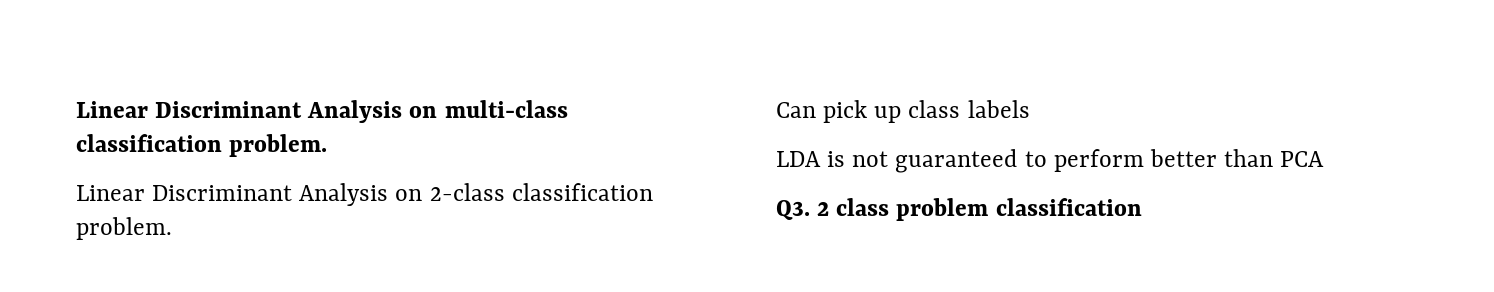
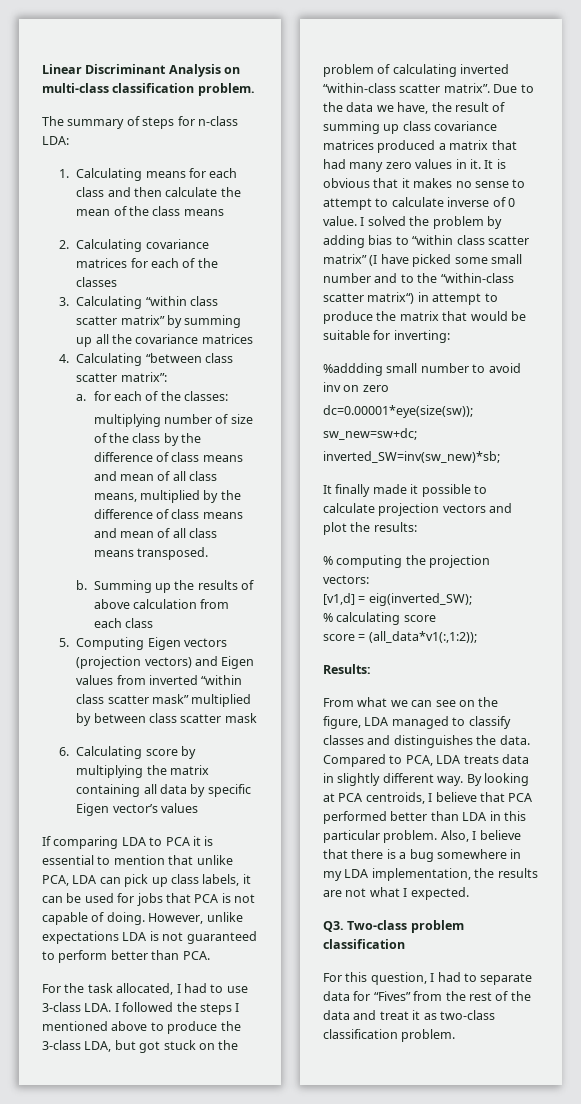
[76,183,653,206] [76,217,172,240] [776,100,1030,123] Linear Discriminant Analysis on 2-class classification problem. // Can pick up class labels // -> [42,116,238,129] [42,136,69,145] [59,168,238,181] [76,187,241,197] [76,206,224,216] [59,239,209,252] [76,258,218,268] [76,277,118,287] [59,296,219,309] [76,315,242,328] [76,334,253,347] [59,353,234,366] [76,372,167,382] [76,391,229,401] [93,414,253,427] [93,433,202,446] [93,452,243,462] [93,471,218,481] [93,490,241,503] [93,509,243,519] [93,528,218,538] [93,547,208,560] [76,580,255,593] [93,599,230,609] [93,618,153,628] [59,637,228,650] [76,656,255,669] [76,675,243,685] [76,694,252,707] [76,713,257,726] [59,746,197,759] [76,765,210,778] [76,784,251,797] [76,803,199,816] [42,836,214,849] [42,855,233,865] [42,874,251,887] [42,893,255,906] [42,912,243,925] [42,931,119,944] The summary of steps for n-class LDA: // 1. Calculating means for each class and then calculate the mean of the class means // 2. Calculating covariance matrices for each of the classes // 3. Calculating “within class scatter matrix” by summing up all the covariance matrices // 4. Calculating “between class scatter matrix”: // a. for each of the classes: // multiplying number of size of the class by the difference of class means and mean of all class means, multiplied by the difference of class means and mean of all class means transposed. // b. Summing up the results of above calculation from each class // 5. Computing Eigen vectors (projection vectors) and Eigen values from inverted “within class scatter mask” multiplied by between class scatter mask // 6. Calculating score by multiplying the matrix containing all data by specific Eigen vector’s values // If comparing LDA to PCA it is essential to mention that unlike PCA, LDA can pick up class labels, it can be used for jobs that PCA is not capable of doing. However, unlike expectations
[1280,151,1325,167] PCA -> [182,951,210,960] [42,983,248,995] [42,1002,240,1015] [42,1021,241,1034] [42,1040,239,1053] [323,64,510,77] [323,83,534,93] [323,102,506,114] [323,121,498,134] [323,140,517,153] [323,159,506,172] [323,178,526,188] [323,197,515,210] [323,216,502,229] [323,235,529,248] [323,254,522,267] [323,273,514,283] [323,292,498,305] [323,311,526,324] [323,330,450,343] [323,363,521,376] [323,382,389,392] [323,405,473,418] [323,428,417,440] [323,451,500,463] [323,484,487,497] [323,503,513,516] [323,522,417,535] [323,555,491,568] [323,575,369,584] [323,593,472,606] [323,612,436,625] [323,631,477,643] [323,664,371,674] [323,697,499,707] [323,716,511,729] [323,735,530,748] [323,754,529,767] [323,773,529,786] [323,792,533,804] [323,811,526,824] [323,830,521,843] [323,849,522,862] [323,868,538,881] [323,887,469,900] PCA. // For the task allocated, I had to use 3-class LDA. I followed the steps I mentioned above to produce the 3-class LDA, but got stuck on the problem of calculating inverted “within-class scatter matrix”. Due to the data we have, the result of summing up class covariance matrices produced a matrix that had many zero values in it. It is obvious that it makes no sense to attempt to calculate inverse of 0 value. I solved the problem by adding bias to “within class scatter matrix” (I have picked some small number and to the “within-class scatter matrix“) in attempt to produce the matrix that would be suitable for inverting: // %addding small number to avoid inv on zero // dc=0.00001*eye(size(sw)); // sw_new=sw+dc; // inverted_SW=inv(sw_new)*sb; // It finally made it possible to calculate projection vectors and plot the results: // % computing the projection vectors: // [v1,d] = eig(inverted_SW); // % calculating score // score = (all_data*v1(:,1:2)); // Results: // From what we can see on the figure, LDA managed to classify classes and distinguishes the data. Compared to PCA, LDA treats data in slightly different way. By looking at PCA centroids, I believe that PCA performed better than LDA in this particular problem. Also, I believe that there is a bug somewhere in my LDA implementation, the results are not what I expected.
[817,198,890,216] 2 class -> [347,920,408,930] Two-class
(1142, 207) none -> [323,972,533,985] [323,991,531,1001] [323,1010,495,1020] [323,1029,456,1042] // For this question, I had to separate data for “Fives” from the rest of the data and treat it as two-class classification problem.

